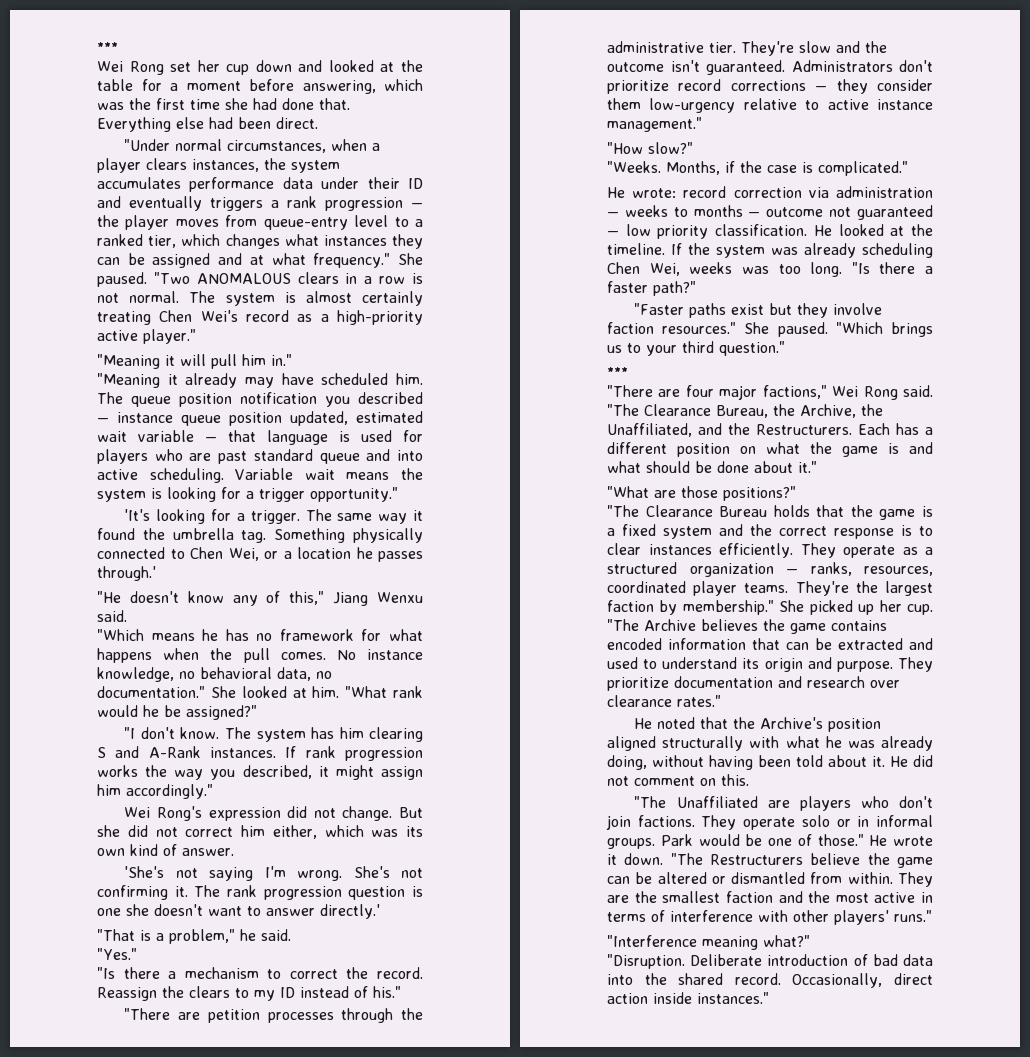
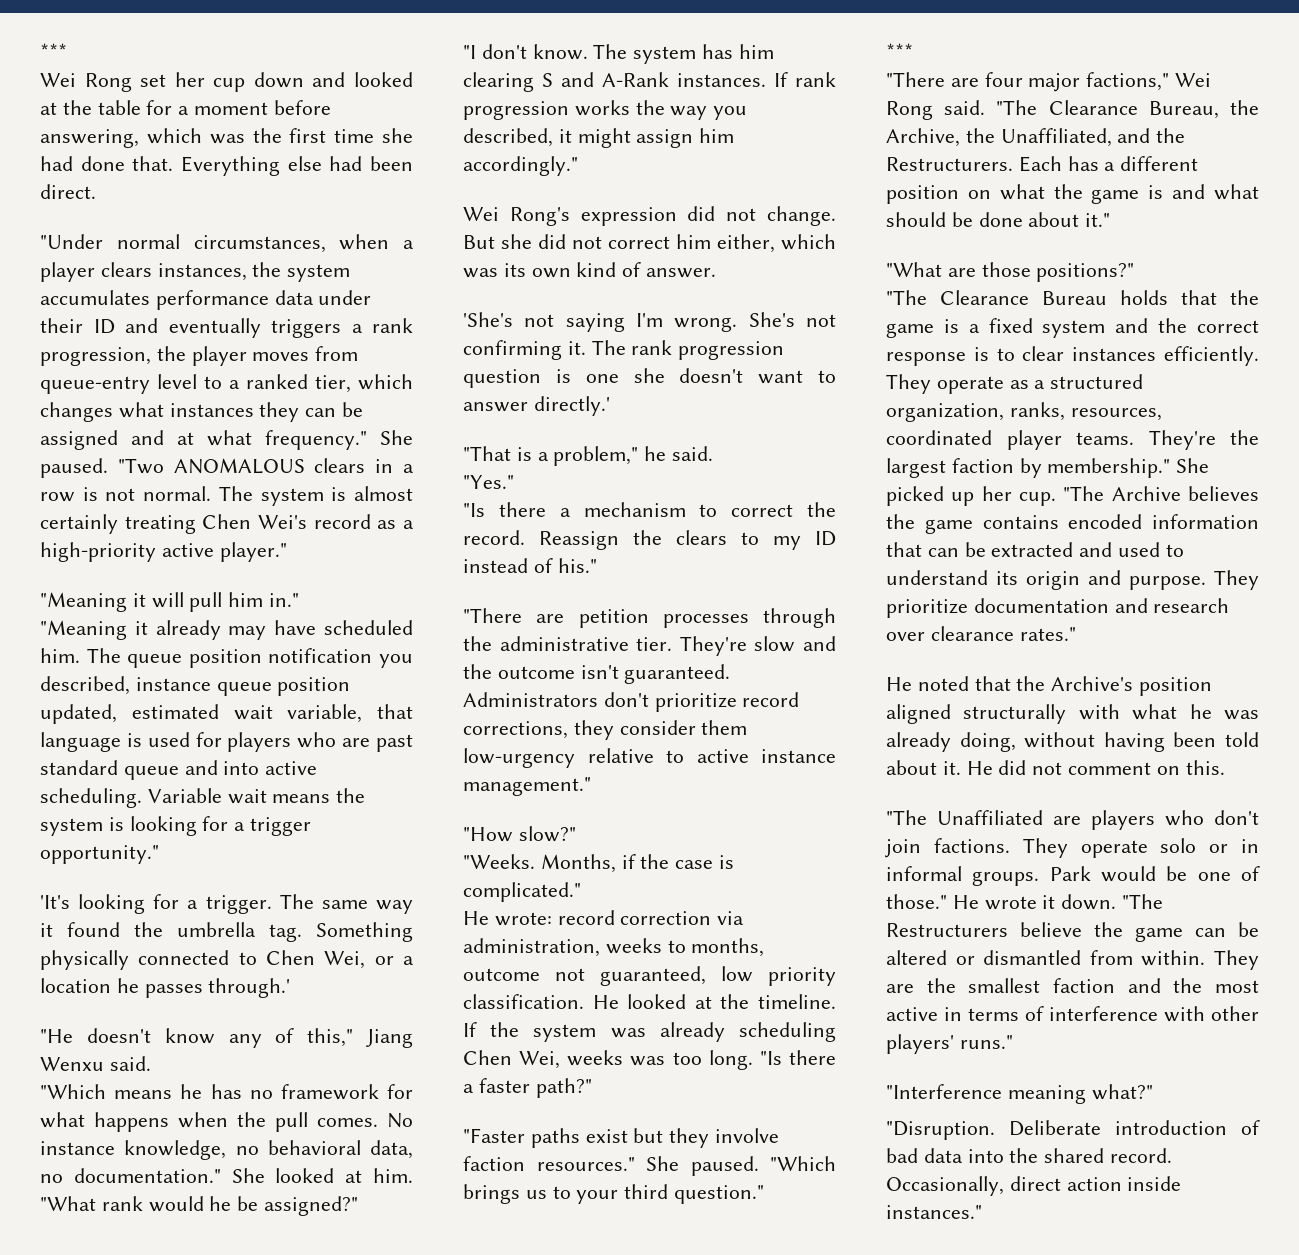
[325,197,423,211] progression — -> [40,347,151,366] progression,
[358,392,423,404] [97,418,109,423] described — -> [40,676,130,695] described,
[138,430,217,442] variable — -> [287,704,363,723] variable,
[730,80,828,91] corrections — -> [463,721,568,739] corrections,
[836,186,933,198] [607,205,933,220] [607,231,619,236] administration — weeks to months — outcome not guaranteed — -> [463,938,765,957] [463,966,706,986] administration, weeks to months, outcome not guaranteed,
[689,563,798,577] organization — -> [886,403,1004,422] organization,

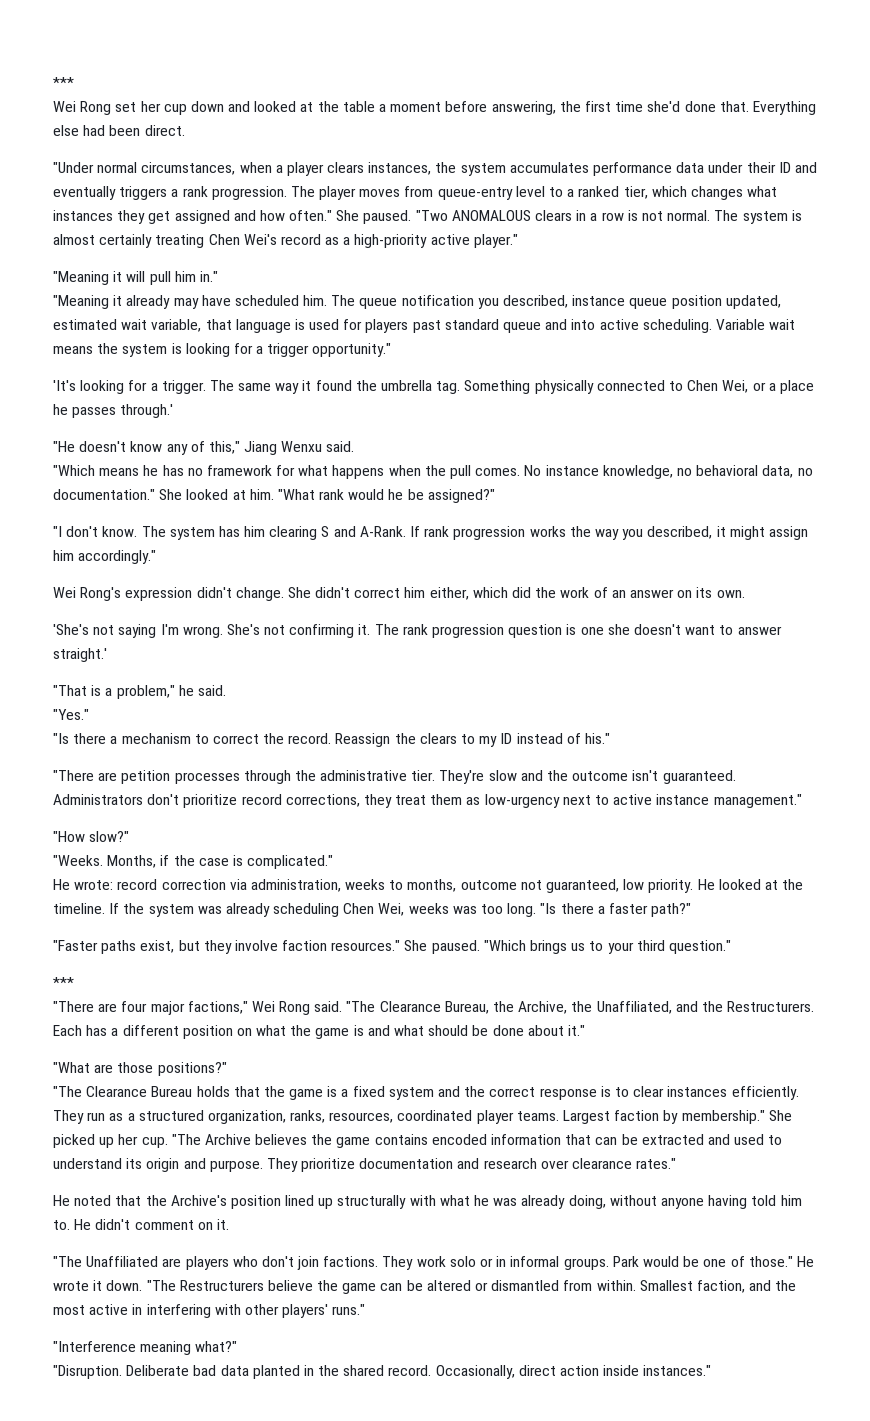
[146,100,173,115] for -> (375, 106) none
[146,128,245,144] which was -> (556, 108) none
[382,128,413,143] [40,156,73,171] she had -> [647,101,681,112] she'd
[40,346,186,366] progression, the -> [211,186,315,200] progression. The
[305,402,364,417] [40,430,367,450] can be assigned and at what frequency." -> [148,210,333,224] get assigned and how often."
[188,649,262,668] position -> (398, 303) none
[297,732,371,748] who are -> (409, 326) none
[40,978,111,993] location -> [779,380,814,394] place
[602,72,766,87] A-Rank instances. -> [359,526,406,537] A-Rank.
[687,206,836,226] [463,234,836,253] [463,262,717,278] did not change. But she did not correct him either, which was its own kind of answer. -> [196,587,745,601] didn't change. She didn't correct him either, which did the work of an answer on its own.
[533,396,610,416] directly.' -> [53,648,107,662] straight.'
[619,720,748,735] [463,748,654,768] consider them low-urgency relative -> [395,794,591,808] treat them as low-urgency next
[768,967,836,986] [463,994,584,1009] priority classification. -> [648,879,694,893] priority.
[585,1129,628,1143] exist -> [140,940,175,953] exist,
[936,376,1004,394] operate -> [87,1112,106,1121] run
[1148,430,1259,450] [886,458,946,478] They're the largest -> [563,1110,611,1124] Largest
[886,704,951,724] aligned -> [285,1195,334,1209] lined up
[1103,732,1259,752] [886,760,1063,775] having been told about it. He did not -> [660,1195,802,1209] [53,1219,131,1230] anyone having told him to. He didn't
[1185,760,1225,775] this. -> [216,1219,229,1230] it.
[1080,840,1148,858] operate -> [416,1256,446,1267] work
[1214,950,1259,970] [886,978,1115,993] They are the smallest faction -> [639,1280,745,1293] Smallest faction,
[968,1006,1158,1021] terms of interference -> [146,1304,211,1318] interfering
[1115,1120,1260,1135] [886,1148,1004,1163] introduction of bad data into -> [193,1365,314,1379] bad data planted in

